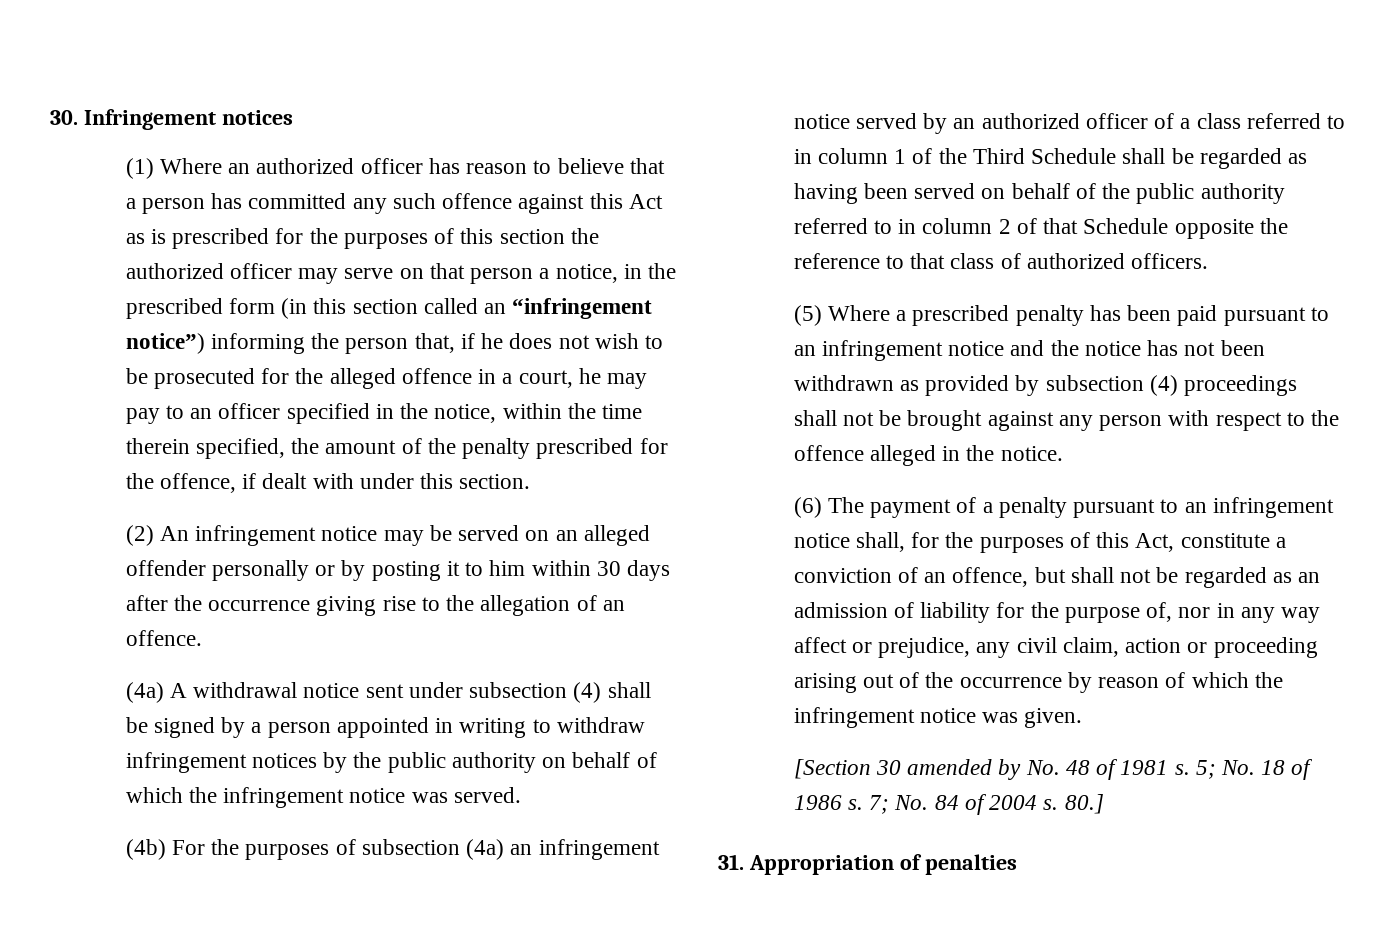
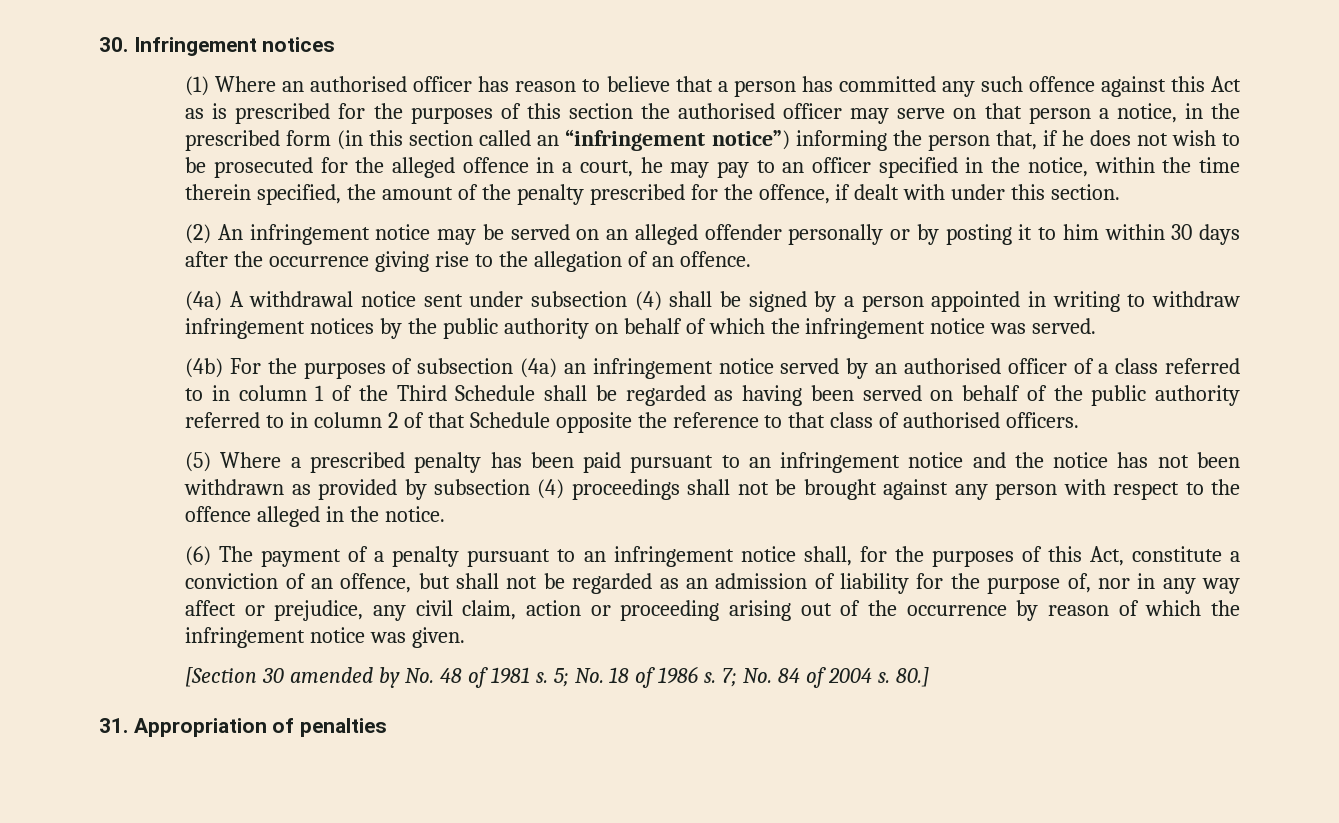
[256,158,355,174] authorized -> [310,76,408,92] authorised
[125,263,224,279] authorized -> [678,103,776,119] authorised
[981,113,1080,129] authorized -> [903,358,1001,374] authorised
[1026,253,1125,269] authorized -> [903,412,1001,428] authorised

